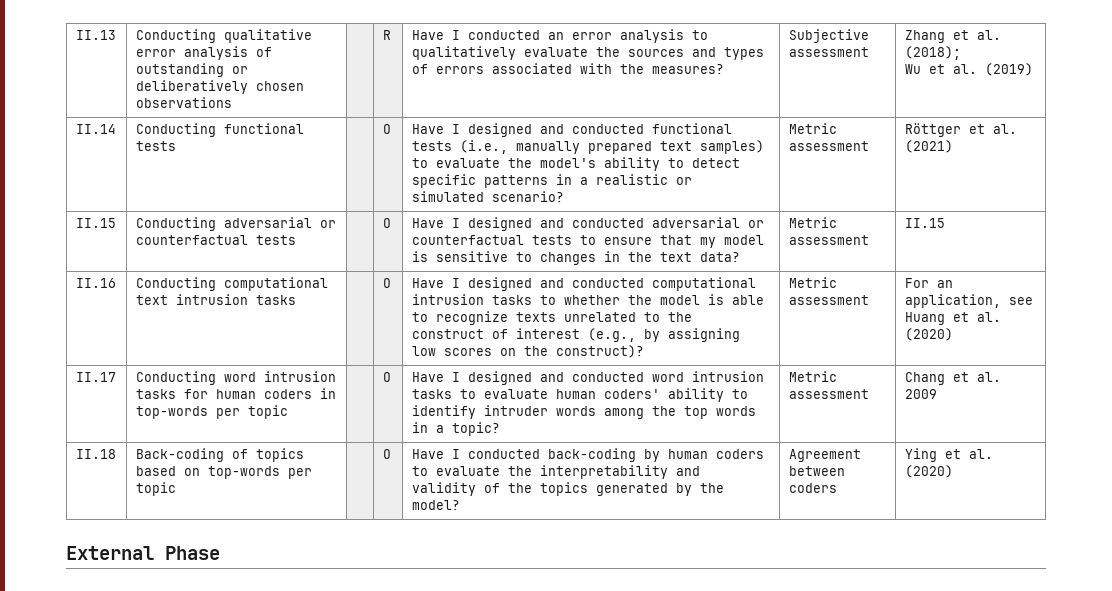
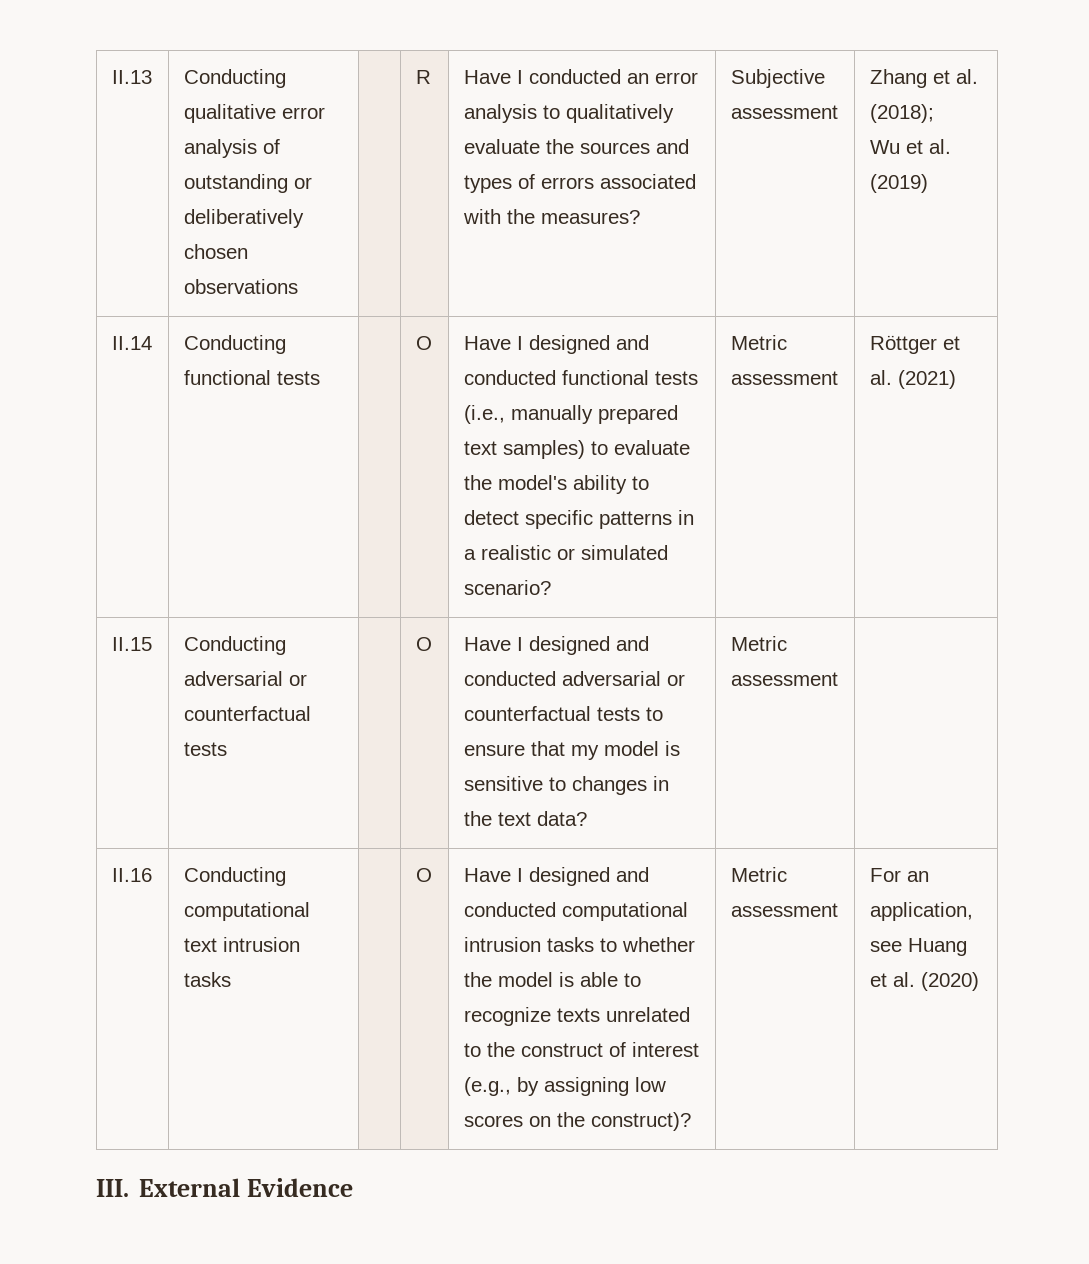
[904,218,945,228] II.15 -> (838, 679) none
[75,372,116,382] [135,371,336,385] [135,388,336,399] [135,405,288,419] [382,372,391,382] [411,371,764,385] [411,388,748,402] [411,405,756,419] [411,422,500,436] [788,371,837,382] [788,389,869,399] [904,372,1001,385] [904,389,937,399] [75,449,116,459] [135,448,304,462] [135,466,312,479] [135,482,176,496] [382,449,391,459] [411,448,764,462] [411,465,700,479] [411,482,724,496] [411,500,460,510] [788,449,861,462] [788,466,845,476] [788,483,837,493] [904,448,993,462] [904,465,953,478] [66,546,220,560] // II.17 | Conducting word intrusion tasks for human coders in top-words per topic | | O | Have I designed and conducted word intrusion tasks to evaluate human coders' ability to identify intruder words among the top words in a topic? | Metric assessment | Chang et al. 2009 // II.18 | Back-coding of topics based on top-words per topic | | O | Have I conducted back-coding by human coders to evaluate the interpretability and validity of the topics generated by the model? | Agreement between coders | Ying et al. (2020) // External Phase -> [96,1178,354,1197] // III. External Evidence

